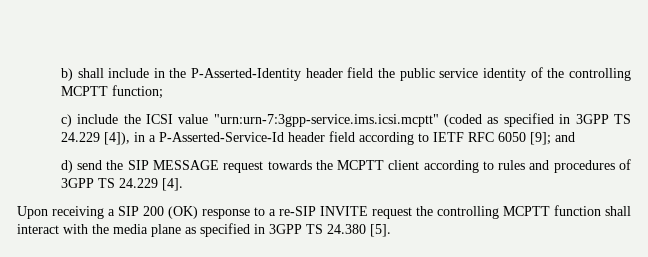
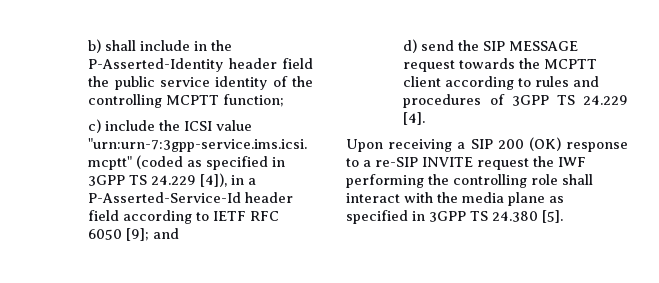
[437,205,601,219] controlling MCPTT function -> [558,157,586,167] [346,174,558,188] IWF performing the controlling role

